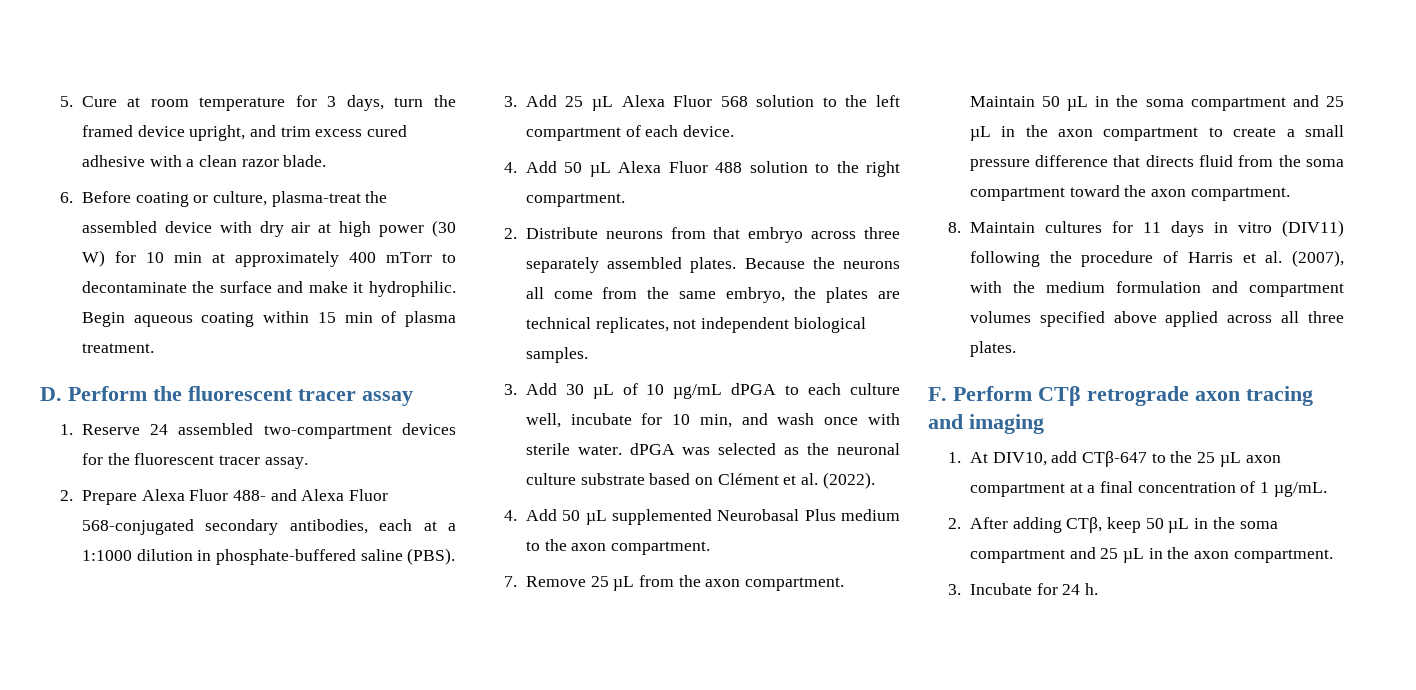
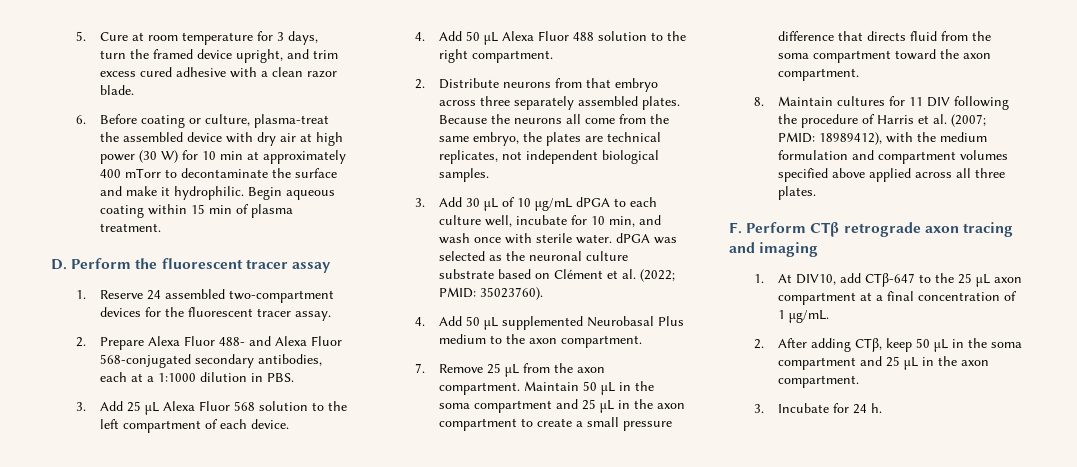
[215,548,456,565] phosphate-buffered saline (PBS). -> [267,373,295,382] PBS.
[822,472,875,489] (2022). -> [640,269,676,282] [439,287,544,300] (2022; PMID: 35023760).
[1170,220,1344,237] days in vitro (DIV11) -> [927,97,951,107] DIV
[1292,250,1344,267] (2007), -> [951,114,987,127] [778,132,883,145] (2007; PMID: 18989412),

